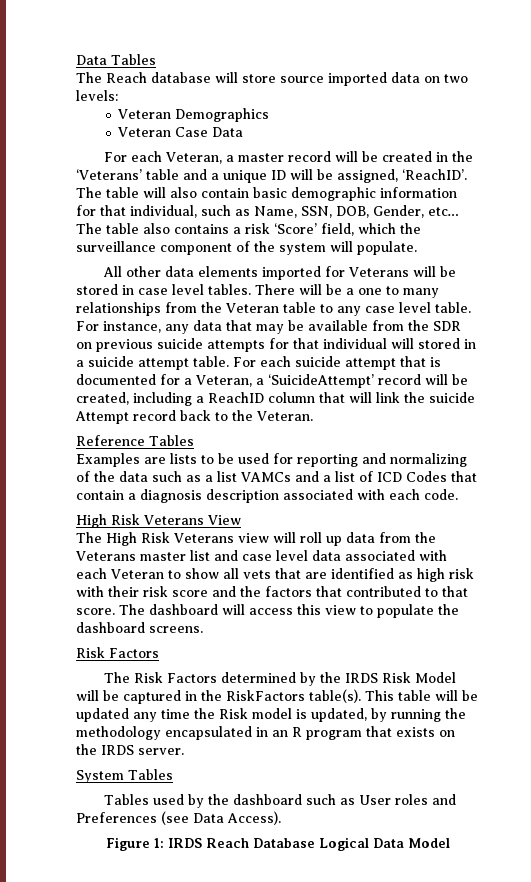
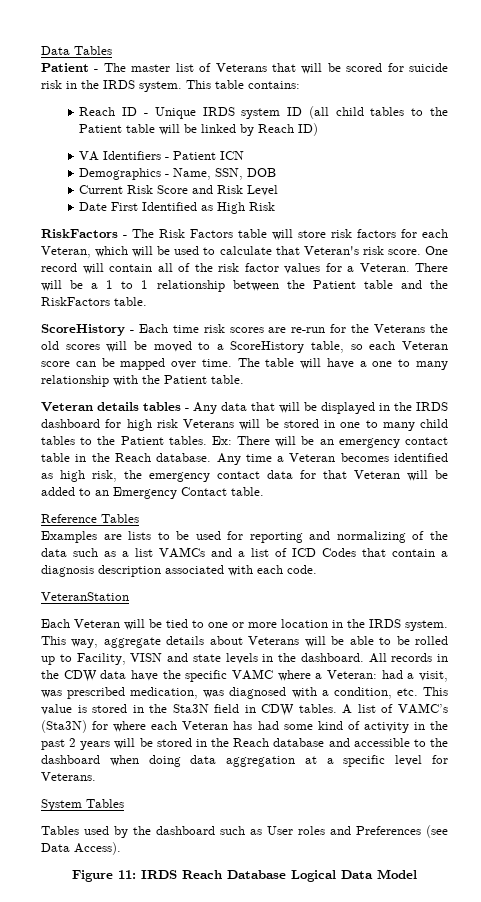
[76,72,468,86] [76,90,118,101] [118,108,270,122] [118,127,244,137] [104,151,474,164] [76,169,467,183] [76,187,457,201] [76,205,459,218] [76,223,421,236] [76,241,417,255] [103,266,346,280] The Reach database will store source imported data on two levels: // Veteran Demographics // Veteran Case Data // For each Veteran, a master record will be created in the ‘Veterans’ table and a unique ID will be assigned, ‘ReachID’. The table will also contain basic demographic information for that individual, such as Name, SSN, DOB, Gender, etc… The table also contains a risk ‘Score’ field, which the surveillance component of the system will populate. // All other data elements imported for -> [41,63,449,74] [41,80,300,92] [79,106,449,119] [79,123,319,136] [79,151,245,161] [79,168,277,180] [79,185,279,196] [79,202,276,214] [41,229,448,240] [41,246,448,258] [41,263,448,274] [41,280,448,292] [41,297,147,306] [41,324,449,336] [41,341,448,353] [41,358,448,370] [41,375,244,387] [41,402,448,414] [41,419,178,431] Patient - The master list of Veterans that will be scored for suicide risk in the IRDS system. This table contains: // Reach ID - Unique IRDS system ID (all child tables to the Patient table will be linked by Reach ID) // VA Identifiers - Patient ICN // Demographics - Name, SSN, DOB // Current Risk Score and Risk Level // Date First Identified as High Risk // RiskFactors - The Risk Factors table will store risk factors for each Veteran, which will be used to calculate that Veteran's risk score. One record will contain all of the risk factor values for a Veteran. There will be a 1 to 1 relationship between the Patient table and the RiskFactors table. // ScoreHistory - Each time risk scores are re-run for the Veterans the old scores will be moved to a ScoreHistory table, so each Veteran score can be mapped over time. The table will have a one to many relationship with the Patient table. // Veteran details tables - Any data that will be displayed in the IRDS dashboard for high risk
[138,284,439,298] [76,302,471,316] [76,320,461,334] [76,338,476,352] [76,356,441,370] [76,374,468,388] [76,392,475,406] [75,410,313,424] case level tables. There will be a one to many relationships from the Veteran table to any case level table. For instance, any data that may be available from the SDR on previous suicide attempts for that individual will stored in a suicide attempt table. For each suicide attempt that is documented for a Veteran, a ‘SuicideAttempt’ record will be created, including a ReachID column that will link the suicide Attempt record back to the Veteran. -> [340,419,448,431] [41,436,449,448] [41,453,449,465] [41,470,448,482] [41,487,264,499] one to many child tables to the Patient tables. Ex: There will be an emergency contact table in the Reach database. Any time a Veteran becomes identified as high risk, the emergency contact data for that Veteran will be added to an Emergency Contact table.
[76,514,241,528] [76,532,436,546] [76,550,447,561] [76,568,474,582] [76,586,468,597] [76,604,459,618] [76,622,203,633] [76,647,159,658] [104,672,457,686] [76,689,478,704] [76,708,466,722] [76,726,455,740] [76,744,184,755] High Risk Veterans View // The High Risk Veterans view will roll up data from the Veterans master list and case level data associated with each Veteran to show all vets that are identified as high risk with their risk score and the factors that contributed to that score. The dashboard will access this view to populate the dashboard screens. // Risk Factors // The Risk Factors determined by the IRDS Risk Model will be captured in the RiskFactors table(s). This table will be updated any time the Risk model is updated, by running the methodology encapsulated in an R program that exists on the IRDS server. -> [41,592,129,601] [41,619,448,631] [41,636,448,648] [41,653,448,665] [41,669,449,682] [41,687,448,699] [41,703,449,716] [41,720,448,733] [41,738,448,750] [41,755,448,767] [41,772,96,781] VeteranStation // Each Veteran will be tied to one or more location in the IRDS system. This way, aggregate details about Veterans will be able to be rolled up to Facility, VISN and state levels in the dashboard. All records in the CDW data have the specific VAMC where a Veteran: had a visit, was prescribed medication, was diagnosed with a condition, etc. This value is stored in the Sta3N field in CDW tables. A list of VAMC’s (Sta3N) for where each Veteran has had some kind of activity in the past 2 years will be stored in the Reach database and accessible to the dashboard when doing data aggregation at a specific level for Veterans.
[153,838,164,848] 1: -> [118,870,136,879] 11:

